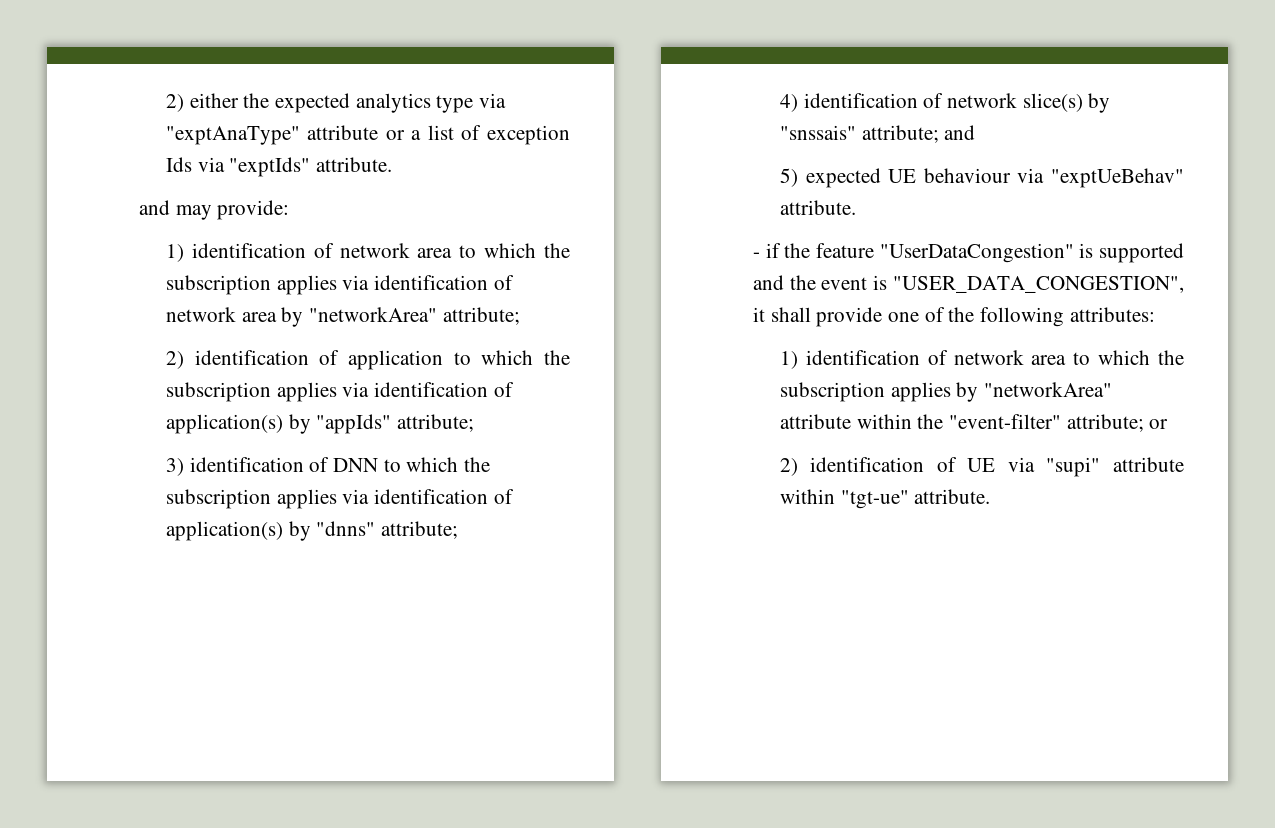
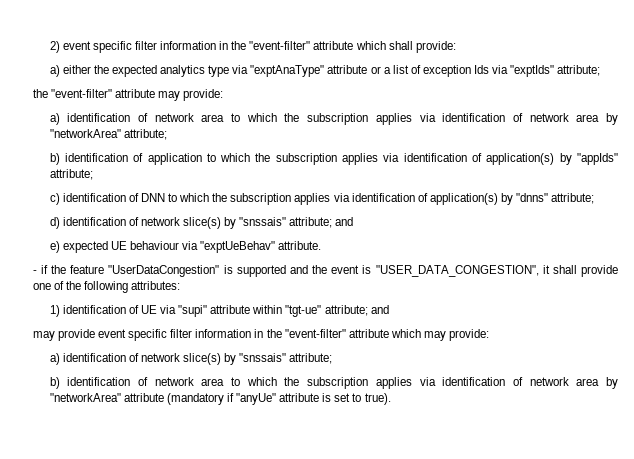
[165,94,184,112] 2) -> [49,41,456,53] [49,65,60,77] 2) event specific filter information in the "event-filter" attribute which shall provide: // a)
[315,157,392,172] [138,200,290,220] [165,244,184,262] attribute. // and may provide: // 1) -> [557,65,601,76] [32,89,224,101] [49,113,60,125] attribute; // the "event-filter" attribute may provide: // a)
[165,351,184,369] 2) -> [49,153,60,165] b)
[165,458,184,476] 3) -> [49,193,60,205] c)
[779,94,798,112] 4) -> [49,217,60,229] d)
[779,168,798,187] 5) -> [49,241,60,253] e)
[953,350,1184,365] [779,382,1112,402] [779,414,1169,432] [779,457,1184,477] [779,489,991,509] network area to which the subscription applies by "networkArea" attribute within the "event-filter" attribute; or // 2) identification of UE via "supi" attribute within "tgt-ue" attribute. -> [140,305,389,317] [32,329,490,341] [49,353,333,365] [49,377,619,389] [49,393,391,405] UE via "supi" attribute within "tgt-ue" attribute; and // may provide event specific filter information in the "event-filter" attribute which may provide: // a) identification of network slice(s) by "snssais" attribute; // b) identification of network area to which the subscription applies via identification of network area by "networkArea" attribute (mandatory if "anyUe" attribute is set to true).

